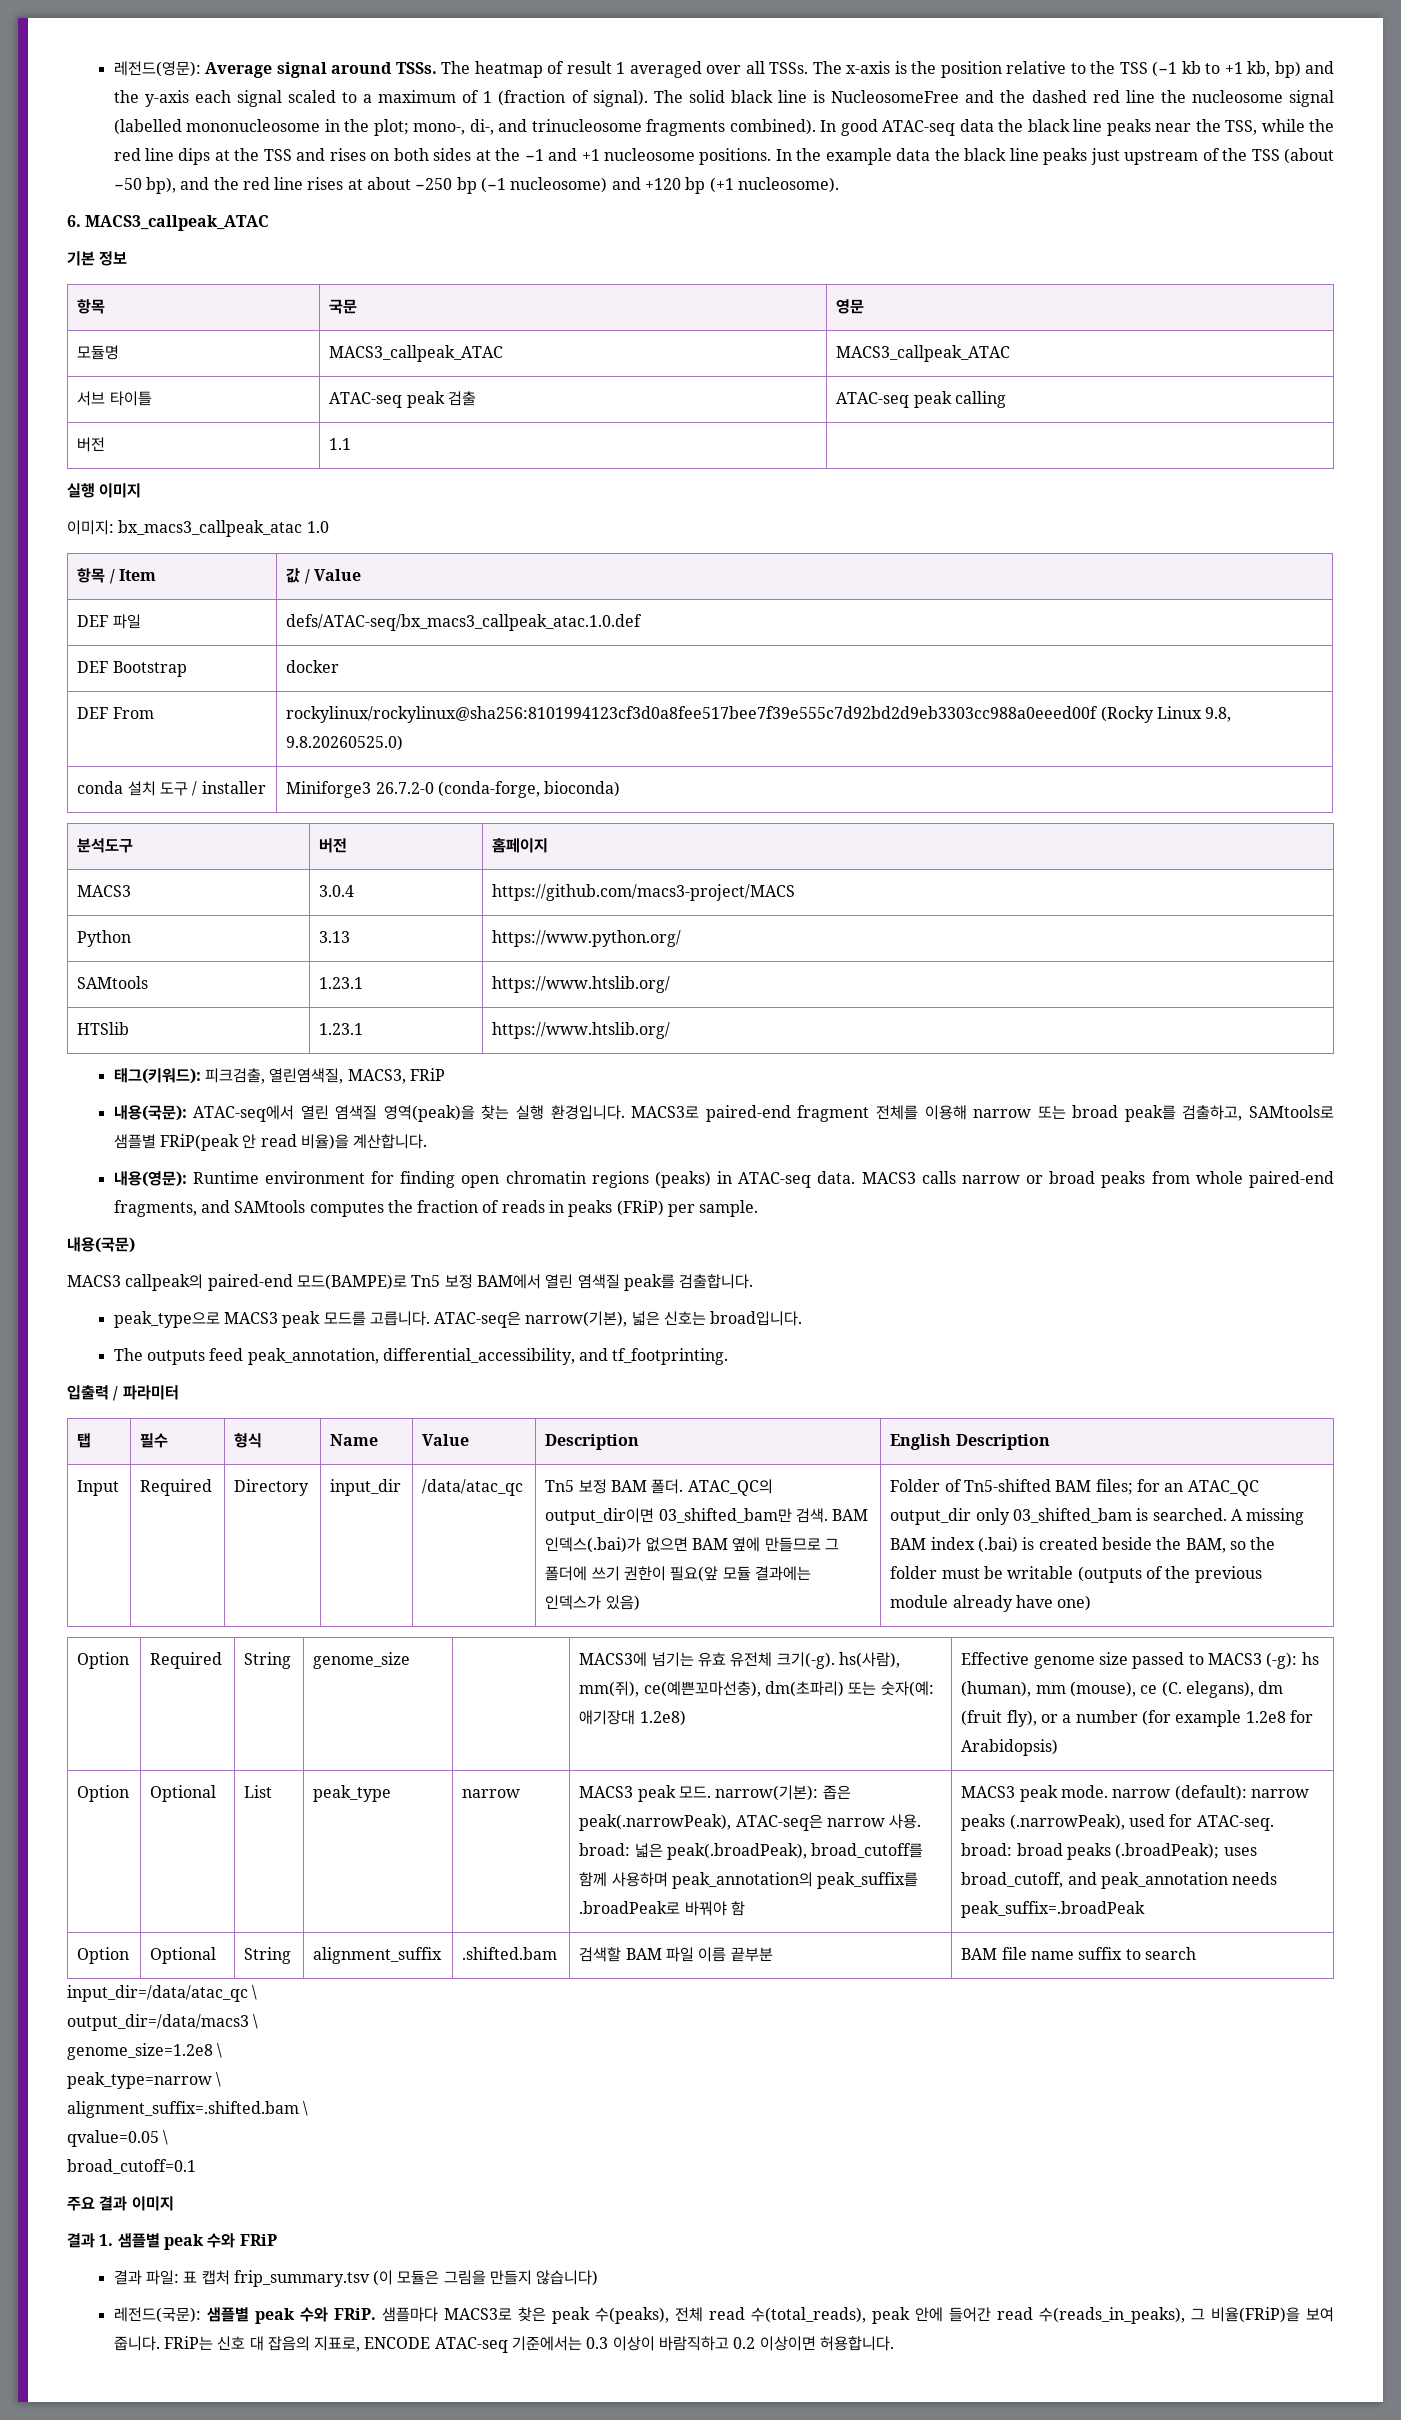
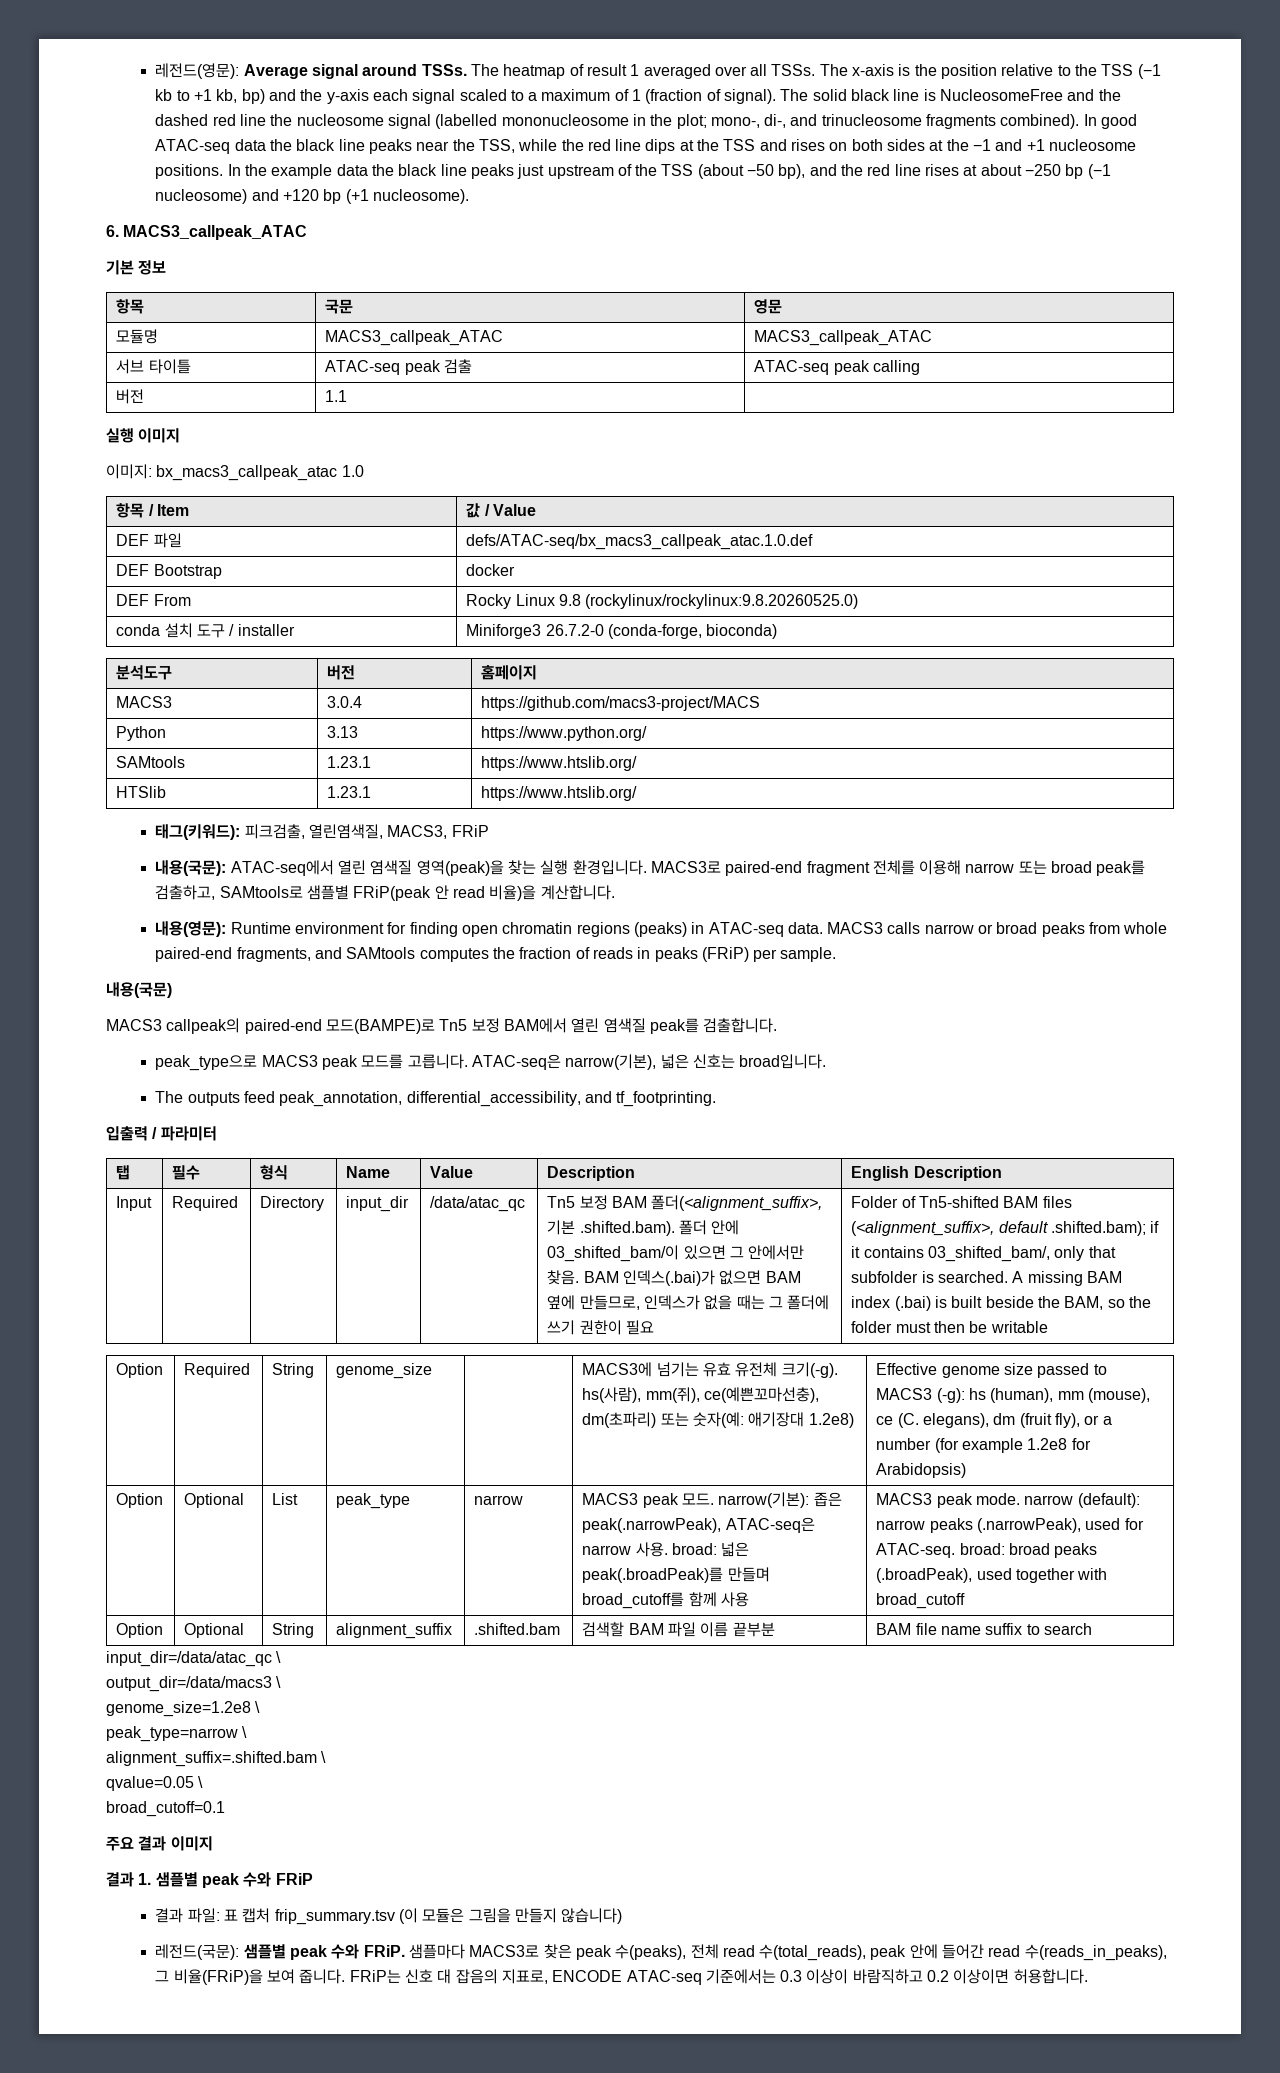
[286,706,1232,723] [286,735,404,751] rockylinux/rockylinux@sha256:8101994123cf3d0a8fee517bee7f39e555c7d92bd2d9eb3303cc988a0eeed00f (Rocky Linux 9.8, 9.8.20260525.0) -> [466,594,859,609] Rocky Linux 9.8 (rockylinux/rockylinux:9.8.20260525.0)
[651,1479,773,1496] [545,1508,828,1525] 폴더. ATAC_QC의 output_dir이면 03_shifted_bam만 검색. -> [651,1195,823,1211] [547,1220,740,1236] [547,1245,805,1262] [547,1270,580,1285] 폴더(<alignment_suffix>, 기본 .shifted.bam). 폴더 안에 03_shifted_bam/이 있으면 그 안에서만 찾음.
[764,1537,839,1552] [545,1566,811,1582] [545,1595,640,1611] [890,1479,1259,1496] [890,1508,1132,1525] 만들므로 그 폴더에 쓰기 권한이 필요(앞 모듈 결과에는 인덱스가 있음) | Folder of Tn5-shifted BAM files; for an ATAC_QC output_dir only 03_shifted_bam -> [579,1295,830,1310] [547,1320,655,1335] [851,1196,1072,1208] [851,1221,1160,1236] [851,1246,1116,1262] [851,1271,919,1283] 만들므로, 인덱스가 없을 때는 그 폴더에 쓰기 권한이 필요 | Folder of Tn5-shifted BAM files (<alignment_suffix>, default .shifted.bam); if it contains 03_shifted_bam/, only that subfolder
[1038,1537,1098,1550] created -> [951,1296,983,1308] built
(980, 1573) none -> [934,1321,966,1333] then
[1077,1566,1262,1583] [890,1595,1092,1612] (outputs of the previous module already have one) -> (1048, 1327) none
[666,1843,924,1860] [579,1872,919,1889] [579,1901,745,1916] peak(.broadPeak), broad_cutoff를 함께 사용하며 peak_annotation의 peak_suffix를 .broadPeak로 바꿔야 함 -> [582,1567,770,1583] [582,1592,750,1609] peak(.broadPeak)를 만들며 broad_cutoff를 함께 사용
[1115,1843,1257,1859] [961,1872,1278,1889] [961,1901,1146,1918] (.broadPeak); uses broad_cutoff, and peak_annotation needs peak_suffix=.broadPeak -> [876,1568,1108,1583] [876,1593,966,1609] (.broadPeak), used together with broad_cutoff

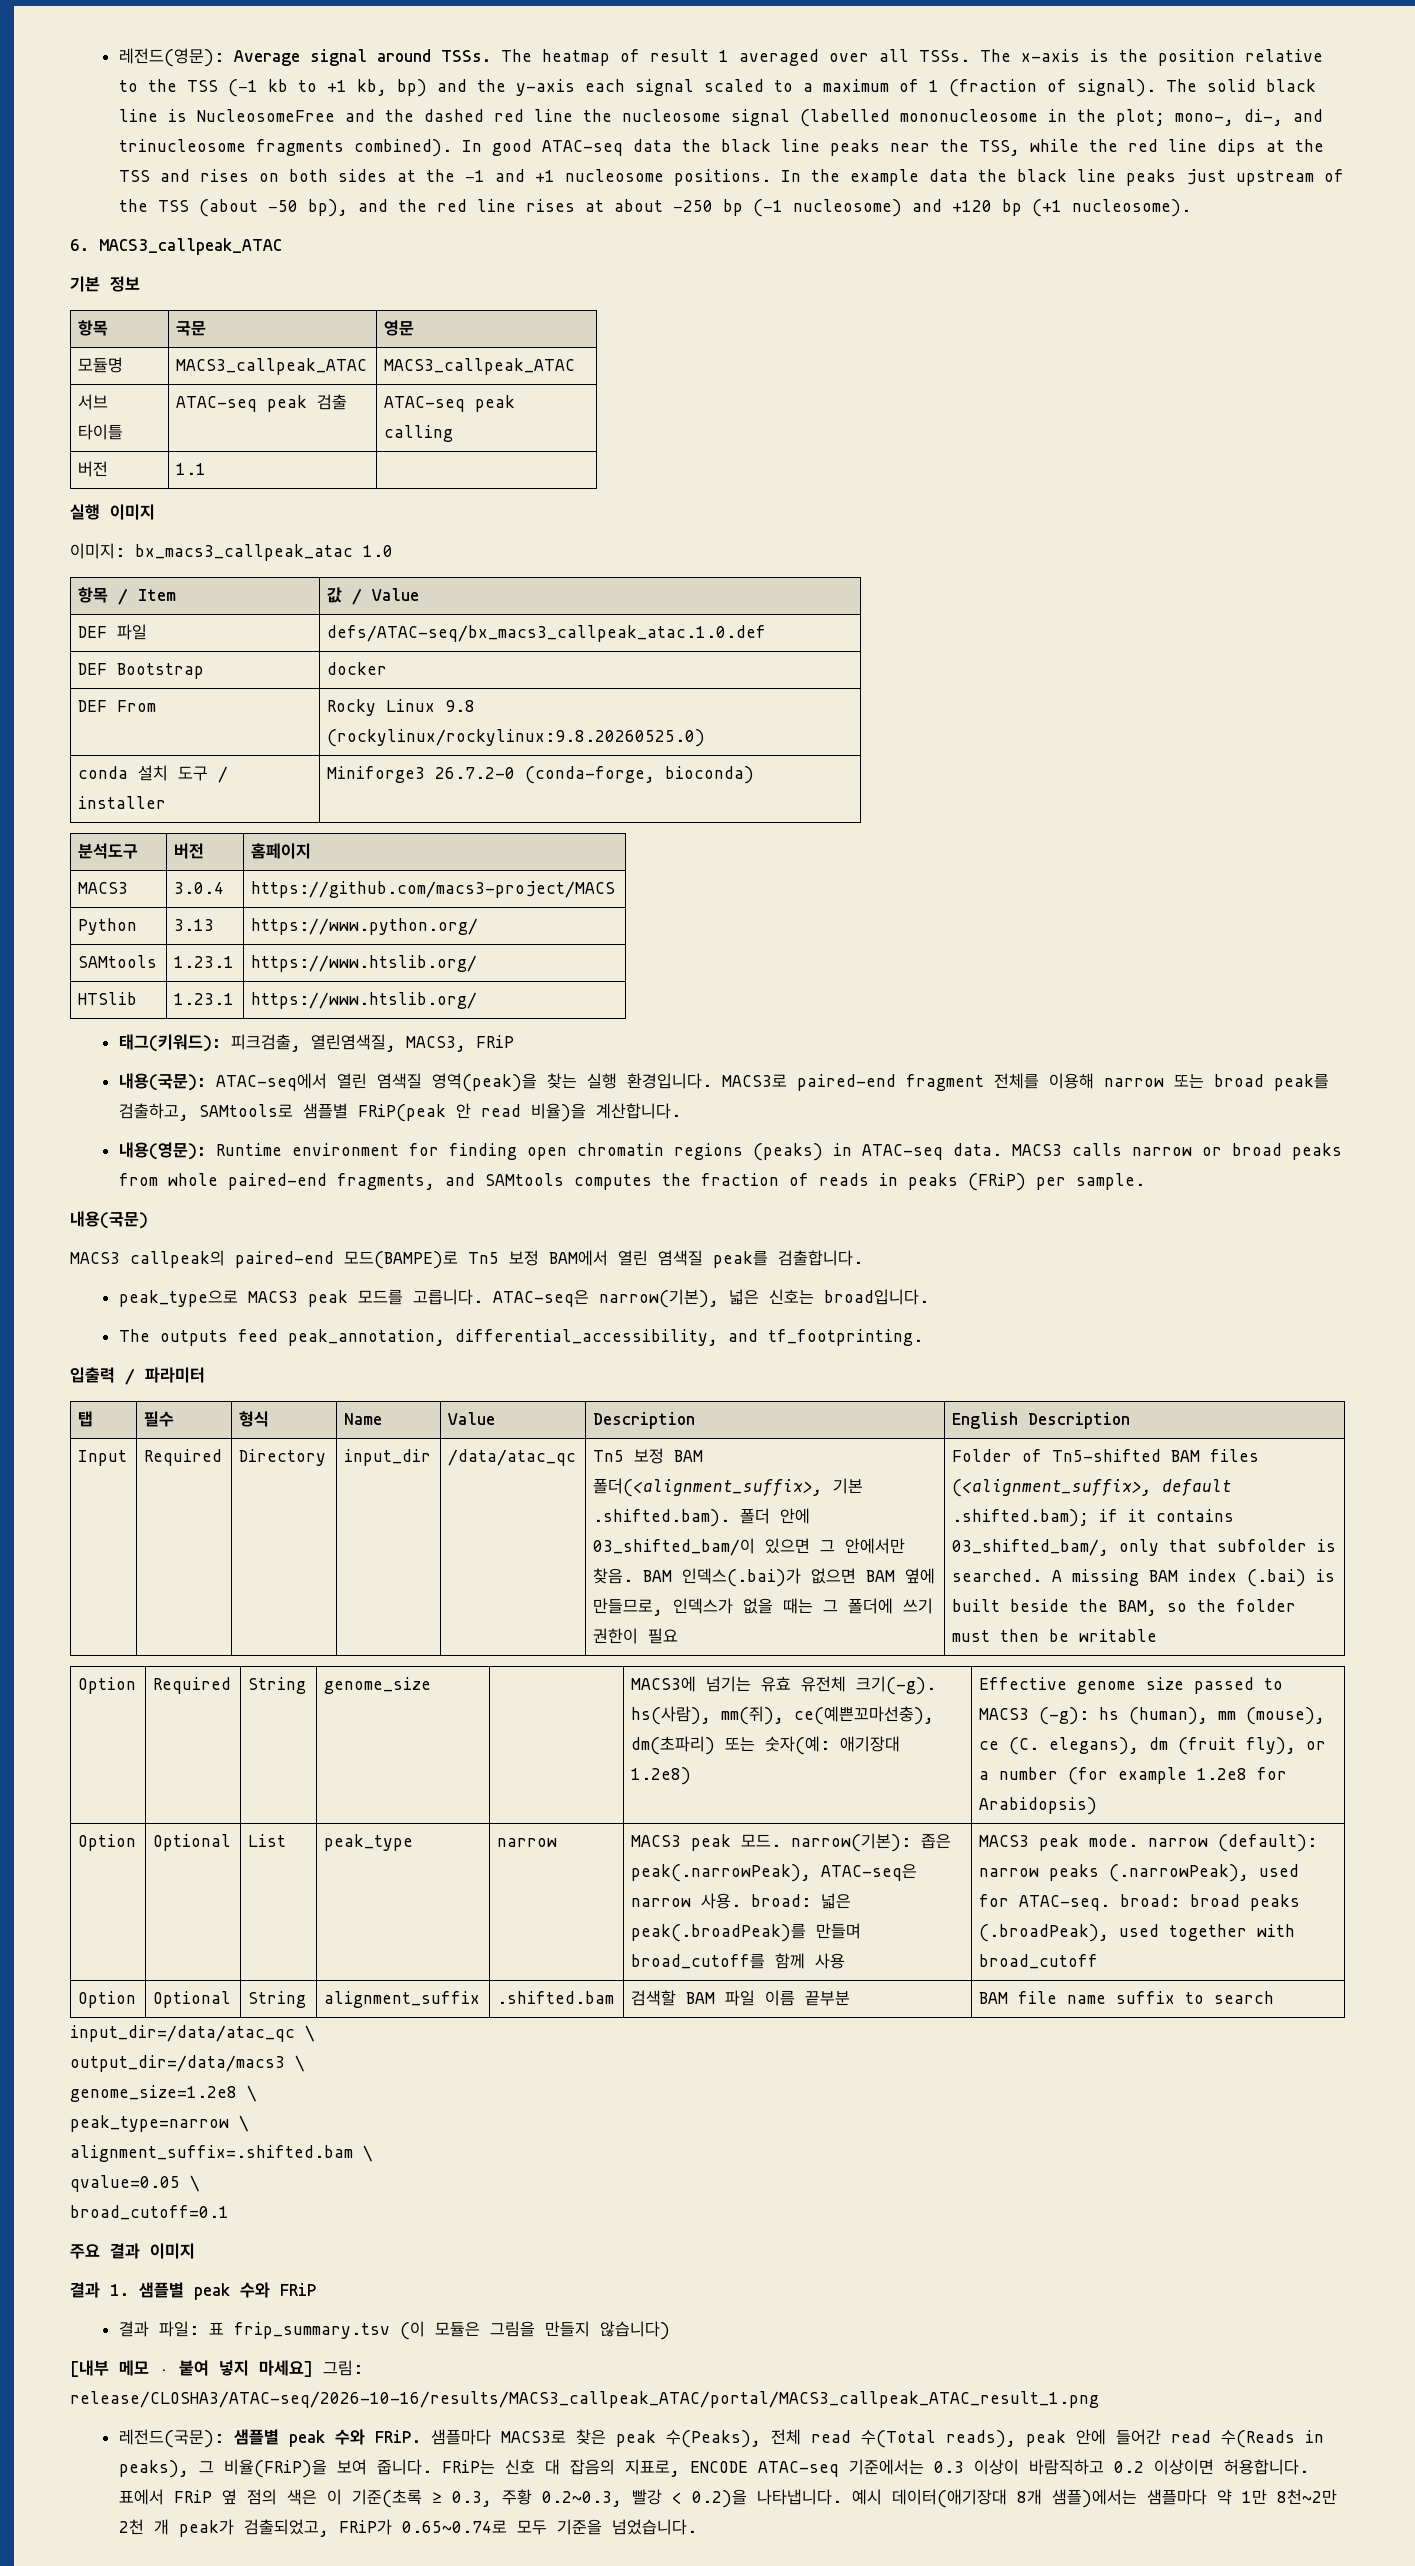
[242,1908,271,1923] 캡처 -> (224, 2328) none
(623, 1916) none -> [70,2360,363,2377] [70,2391,1099,2408] // [내부 메모 · 붙여 넣지 마세요] 그림: release/CLOSHA3/ATAC-seq/2026-10-16/results/MACS3_callpeak_ATAC/portal/MACS3_callpeak_ATAC_result_1.png
[615,1944,687,1960] 수(peaks), -> [665,2430,761,2448] 수(Peaks),
[759,1944,867,1961] 수(total_reads), -> [860,2430,1016,2448] 수(Total reads),
[1024,1944,1167,1961] 수(reads_in_peaks), -> [1220,2430,1324,2448] [118,2460,189,2478] 수(Reads in peaks),
(1088, 1976) none -> [118,2489,1337,2508] [118,2519,697,2537] 표에서 FRiP 옆 점의 색은 이 기준(초록 ≥ 0.3, 주황 0.2~0.3, 빨강 < 0.2)을 나타냅니다. 예시 데이터(애기장대 8개 샘플)에서는 샘플마다 약 1만 8천~2만 2천 개 peak가 검출되었고, FRiP가 0.65~0.74로 모두 기준을 넘었습니다.

